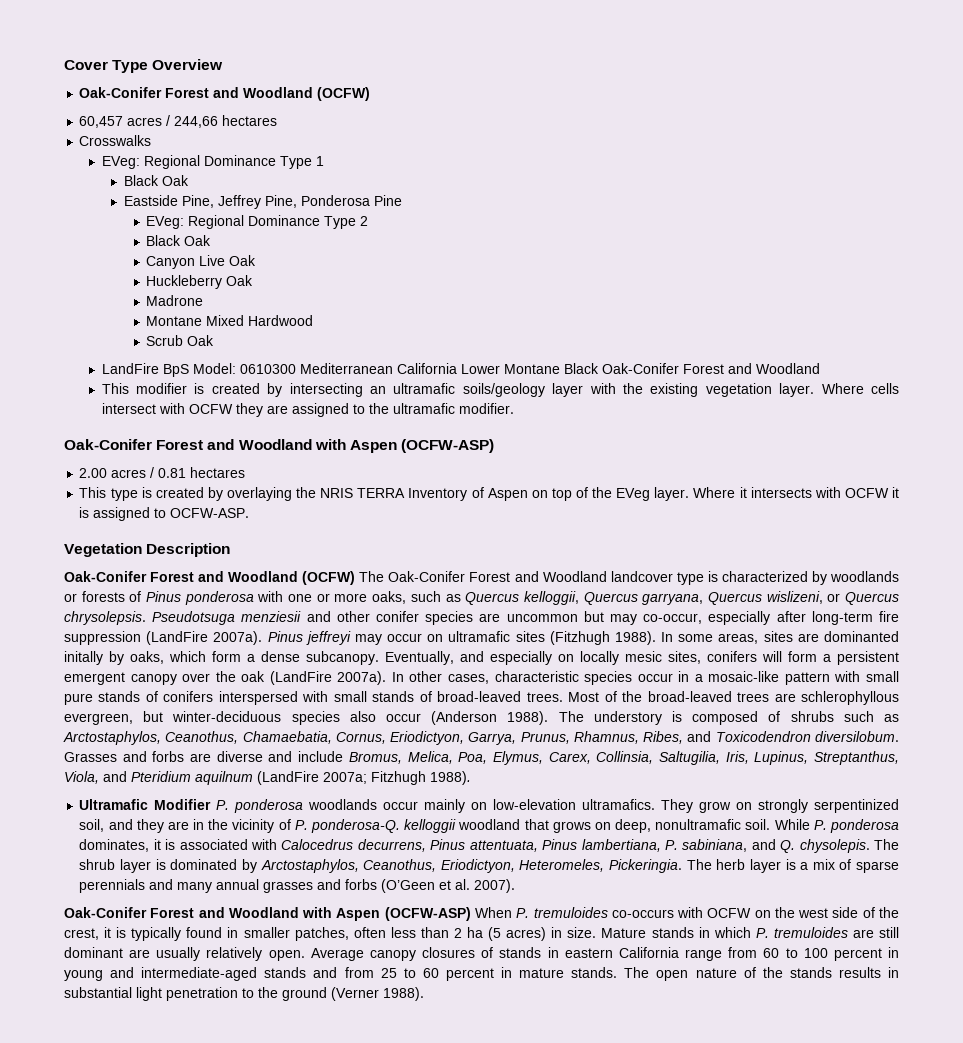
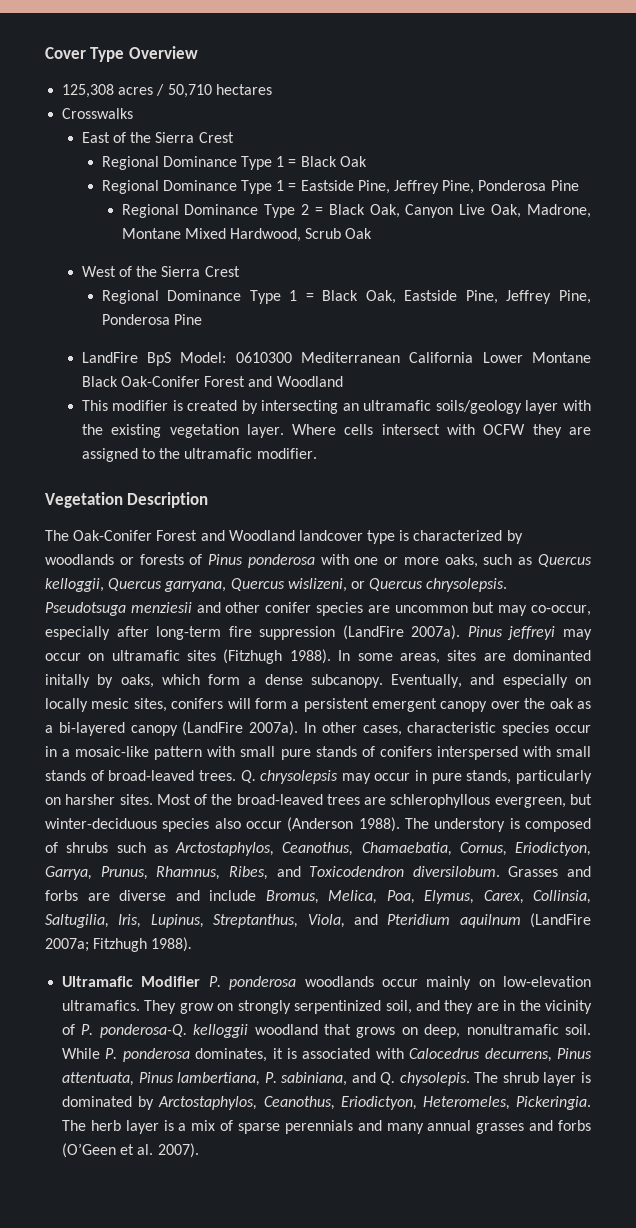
[79,87,371,101] [79,115,219,128] Oak-Conifer Forest and Woodland (OCFW) // 60,457 acres / 244,66 -> [62,84,212,98] 125,308 acres / 50,710
[101,155,324,169] [123,175,189,186] [123,195,402,209] [146,216,185,229] EVeg: Regional Dominance Type 1 // Black Oak // Eastside Pine, Jeffrey Pine, Ponderosa Pine // EVeg: -> [81,132,234,143] [101,156,367,170] [101,180,579,194] East of the Sierra Crest // Regional Dominance Type 1 = Black Oak // Regional Dominance Type 1 = Eastside Pine, Jeffrey Pine, Ponderosa Pine //
[146,235,212,246] [146,255,257,269] [146,275,254,289] [146,295,204,306] [146,315,314,326] [146,335,215,346] // Black Oak // Canyon Live Oak // Huckleberry Oak // Madrone // Montane Mixed Hardwood // Scrub Oak -> [314,204,591,218] [121,228,373,242] [81,266,240,277] [101,290,591,304] [101,314,202,325] = Black Oak, Canyon Live Oak, Madrone, Montane Mixed Hardwood, Scrub Oak // West of the Sierra Crest // Regional Dominance Type 1 = Black Oak, Eastside Pine, Jeffrey Pine, Ponderosa Pine
[64,439,495,453] [79,467,246,478] [79,487,900,501] [79,507,250,521] [64,543,231,557] [64,571,356,585] Oak-Conifer Forest and Woodland with Aspen (OCFW-ASP) // 2.00 acres / 0.81 hectares // This type is created by overlaying the NRIS TERRA Inventory of Aspen on top of the EVeg layer. Where it intersects with OCFW it is assigned to OCFW-ASP. // Vegetation Description // Oak-Conifer Forest and Woodland (OCFW) -> [45,492,209,508] Vegetation Description //
(266, 676) none -> [576,701,591,709] [45,722,178,736] as a bi-layered canopy
(563, 697) none -> [240,770,592,784] [45,794,153,805] Q. chrysolepsis may occur in pure stands, particularly on harsher sites.
[64,907,900,921] [64,927,900,941] [64,947,899,961] [64,967,900,981] [64,987,424,1001] // Oak-Conifer Forest and Woodland with Aspen (OCFW-ASP) When P. tremuloides co-occurs with OCFW on the west side of the crest, it is typically found in smaller patches, often less than 2 ha (5 acres) in size. Mature stands in which P. tremuloides are still dominant are usually relatively open. Average canopy closures of stands in eastern California range from 60 to 100 percent in young and intermediate-aged stands and from 25 to 60 percent in mature stands. The open nature of the stands results in substantial light penetration to the ground (Verner 1988). -> (199, 1150) none

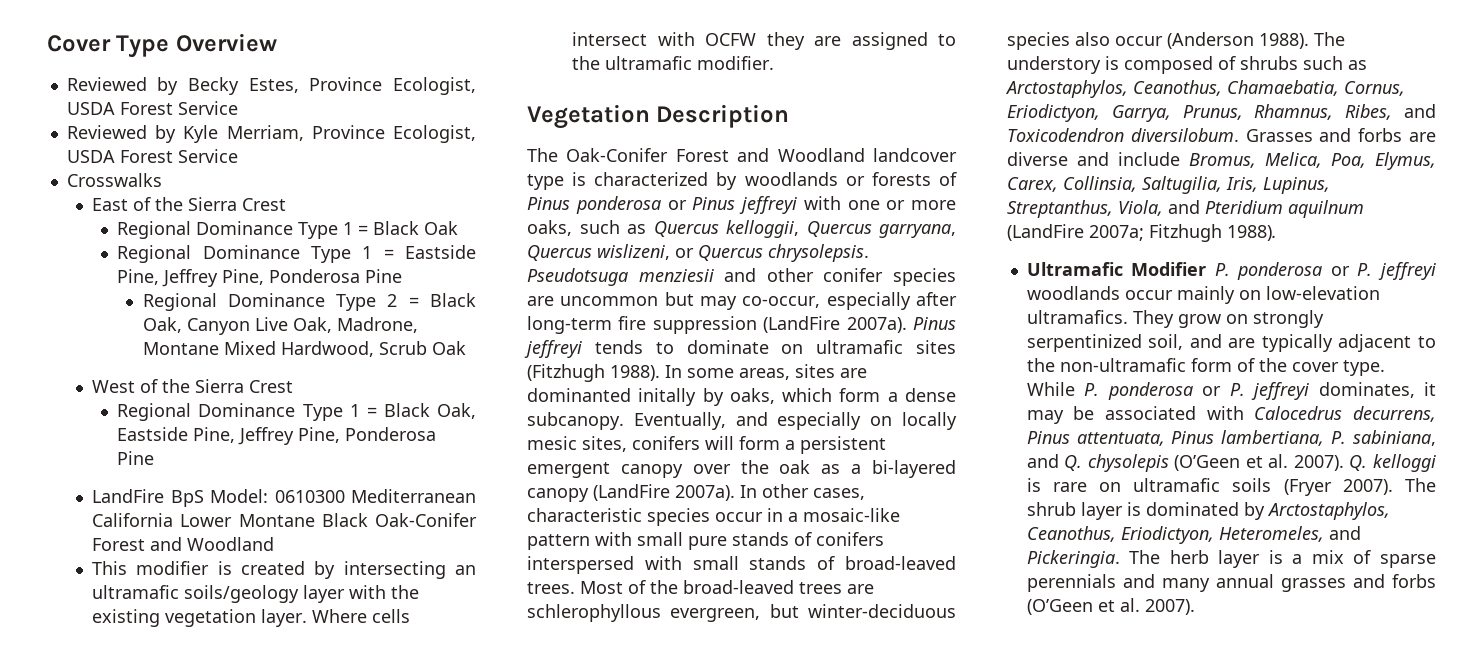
[62,84,272,98] 125,308 acres / 50,710 hectares -> [66,77,476,95] [66,101,238,115] [66,125,476,143] [66,149,238,163] Reviewed by Becky Estes, Province Ecologist, USDA Forest Service // Reviewed by Kyle Merriam, Province Ecologist, USDA Forest Service
(315, 561) none -> [667,196,797,214] or Pinus jeffreyi
[563,629,592,640] [45,653,81,661] may occur -> [594,340,769,354] tends to dominate
[240,770,592,784] [45,794,153,805] Q. chrysolepsis may occur in pure stands, particularly on harsher sites. -> (575, 588) none
(297, 983) none -> [1330,262,1436,280] or P. jeffreyi
[444,1000,593,1014] [62,1024,591,1038] [62,1048,298,1062] they are in the vicinity of P. ponderosa-Q. kelloggii woodland that grows on deep, nonultramafic soil. While P. ponderosa dominates, it is -> [1228,334,1436,352] [1026,358,1385,376] [1026,382,1436,400] [1026,406,1095,424] are typically adjacent to the non-ultramafic form of the cover type. While P. ponderosa or P. jeffreyi dominates, it may be
[399,1072,470,1086] chysolepis. -> [1087,454,1436,472] [1026,478,1393,496] chysolepis (O’Geen et al. 2007). Q. kelloggi is rare on ultramafic soils (Fryer 2007).
(510, 1103) none -> [1328,526,1361,540] and

